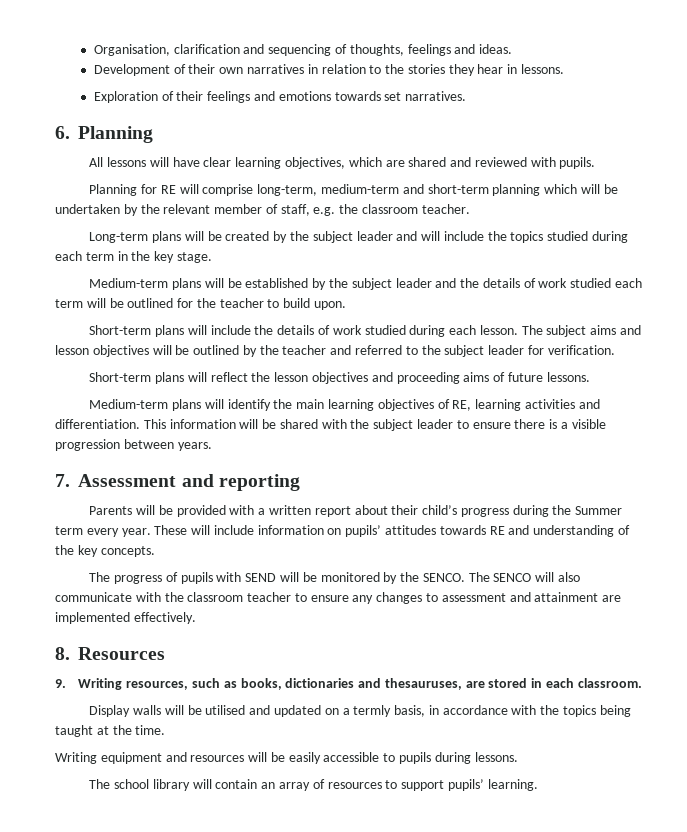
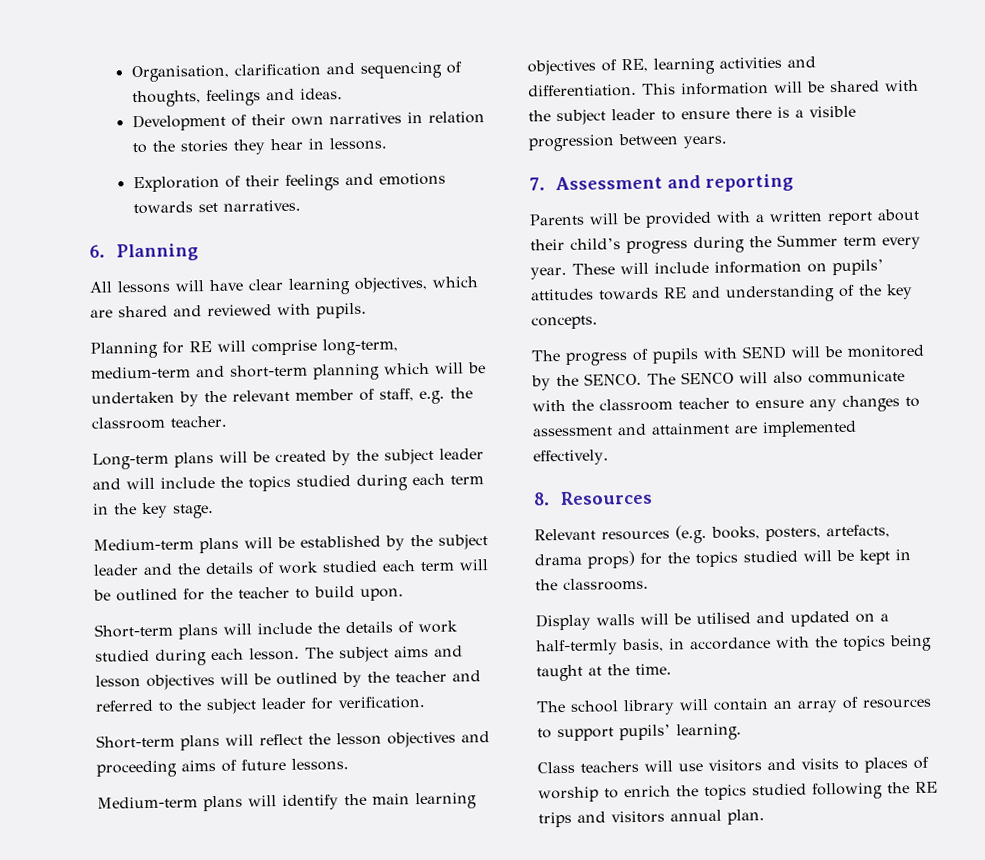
[55,678,642,690] 9. Writing resources, such as books, dictionaries and thesauruses, are stored in each classroom. -> [534,524,890,544] [534,549,911,569] [535,577,649,592] Relevant resources (e.g. books, posters, artefacts, drama props) for the topics studied will be kept in the classrooms.
[353,705,392,717] termly -> [536,639,618,656] half-termly
[55,752,518,764] // Writing equipment and resources will be easily accessible to pupils during lessons. -> (672, 669) none
(538, 785) none -> [537,756,929,774] [538,781,938,803] [538,809,765,828] // Class teachers will use visitors and visits to places of worship to enrich the topics studied following the RE trips and visitors annual plan.

